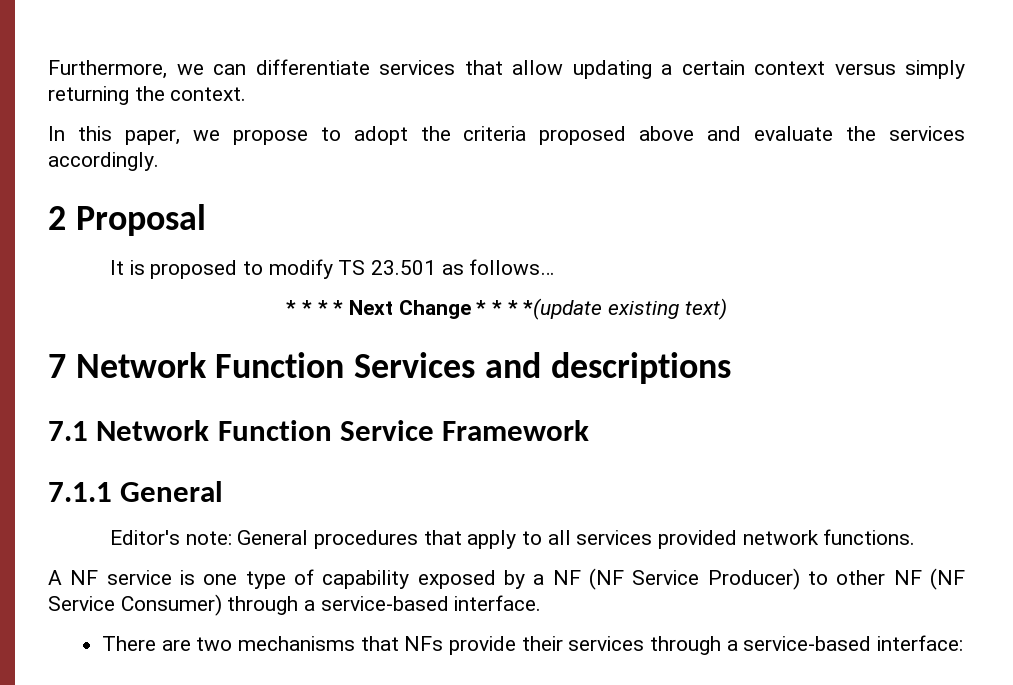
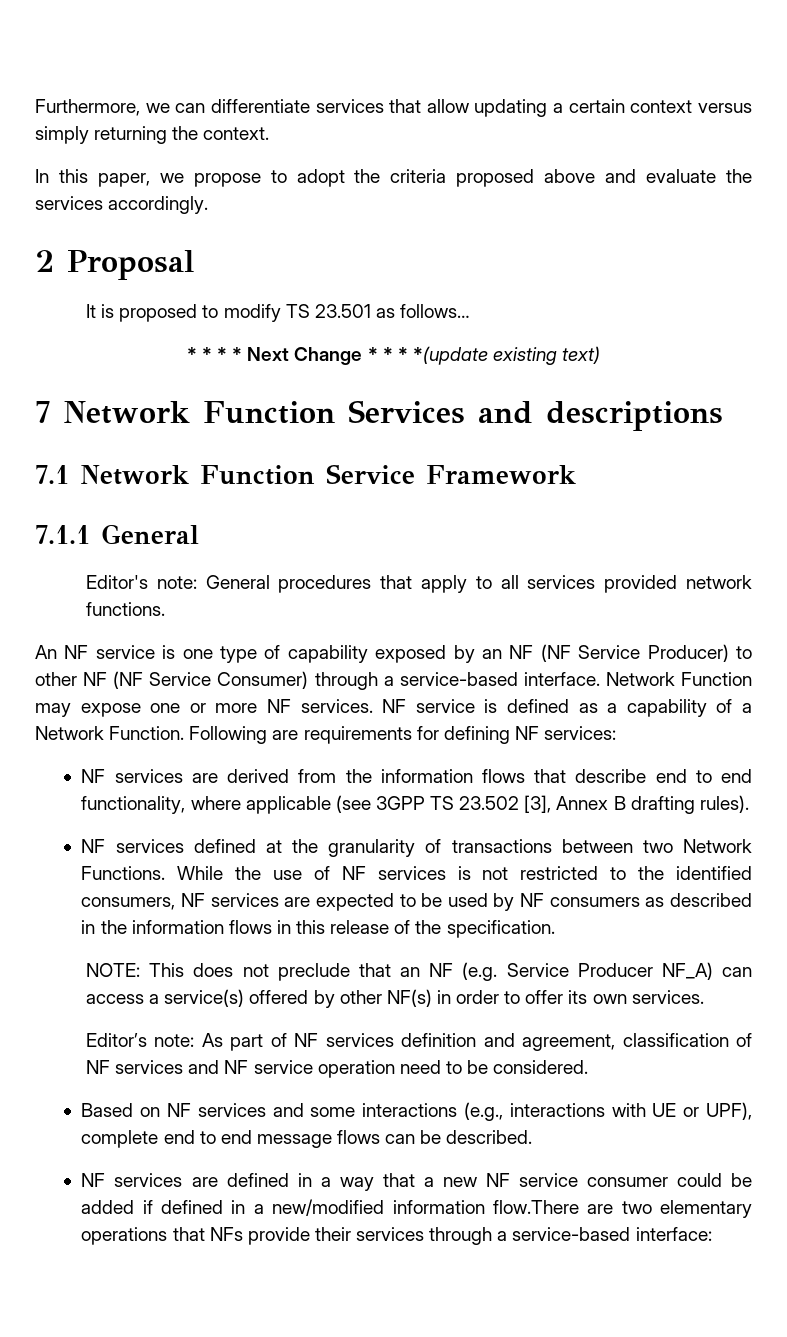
[48,570,62,585] A -> [35,645,57,659] An
[533,574,545,585] a -> [481,649,502,659] an
[102,636,356,651] // There are two mechanisms -> [605,672,753,686] [35,699,753,717] [35,726,617,744] [81,769,752,783] [81,795,749,814] [81,839,753,857] [81,866,752,880] [81,893,753,911] [81,920,555,938] [86,962,752,981] [86,989,704,1008] [86,1033,752,1051] [86,1060,589,1078] [81,1102,753,1121] [81,1130,533,1148] [81,1173,752,1191] [81,1199,752,1218] [81,1227,168,1245] Network Function may expose one or more NF services. NF service is defined as a capability of a Network Function. Following are requirements for defining NF services: // NF services are derived from the information flows that describe end to end functionality, where applicable (see 3GPP TS 23.502 [3], Annex B drafting rules). // NF services defined at the granularity of transactions between two Network Functions. While the use of NF services is not restricted to the identified consumers, NF services are expected to be used by NF consumers as described in the information flows in this release of the specification. // NOTE: This does not preclude that an NF (e.g. Service Producer NF_A) can access a service(s) offered by other NF(s) in order to offer its own services. // Editor’s note: As part of NF services definition and agreement, classification of NF services and NF service operation need to be considered. // Based on NF services and some interactions (e.g., interactions with UE or UPF), complete end to end message flows can be described. // NF services are defined in a way that a new NF service consumer could be added if defined in a new/modified information flow.There are two elementary operations

